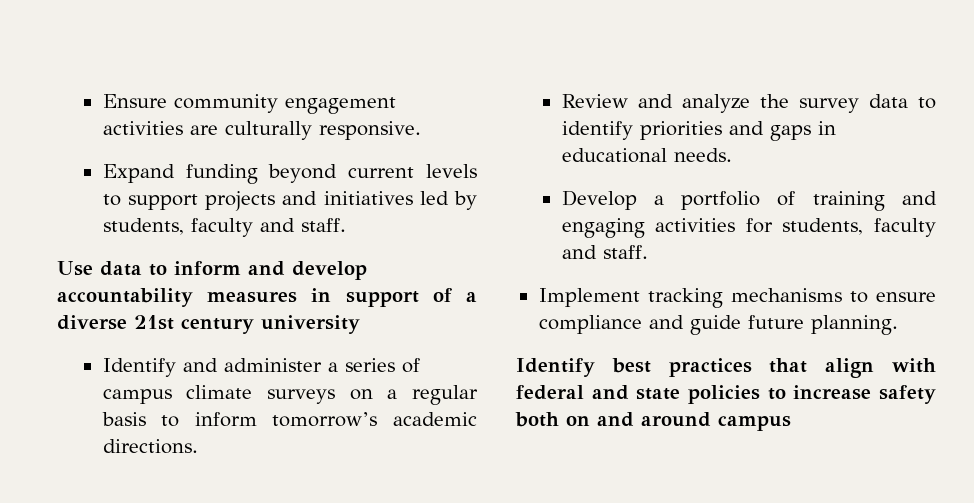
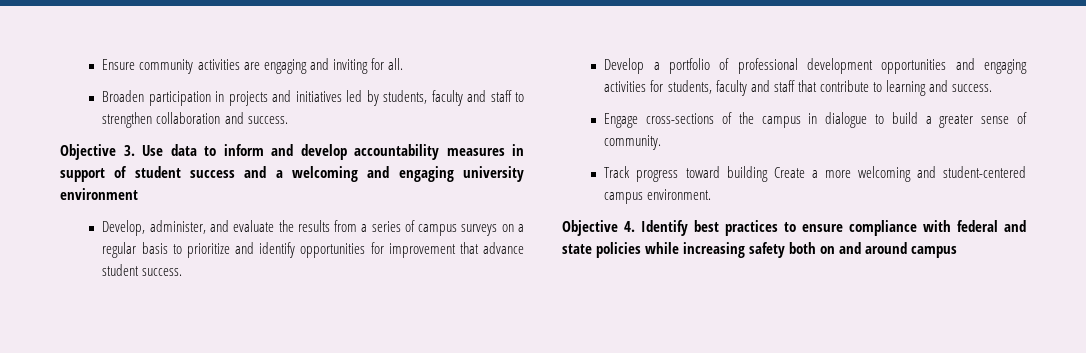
[284,97,396,114] engagement -> (194, 66) none
[224,121,421,140] [102,164,478,184] [102,194,198,210] culturally responsive. // Expand funding beyond current levels to support -> [263,58,403,74] [102,90,225,106] engaging and inviting for all. // Broaden participation in
[300,218,346,232] staff. // -> [490,90,525,102] [102,112,288,128] [60,144,135,160] staff to strengthen collaboration and success. // Objective 3.
[465,292,477,302] [57,315,360,334] [102,358,322,377] a diverse 21st century university // Identify and administer -> [134,166,524,182] [60,188,138,200] [102,220,358,236] student success and a welcoming and engaging university environment // Develop, administer, and evaluate the results from
[186,385,253,399] climate -> (458, 230) none
[194,412,477,427] [102,439,198,454] [561,94,936,113] [561,121,836,141] [561,148,732,163] inform tomorrow’s academic directions. // Review and analyze the survey data to identify priorities and gaps in educational needs. -> [186,242,524,258] [102,264,183,276] prioritize and identify opportunities for improvement that advance student success.
[812,191,885,211] training -> [737,58,947,74] professional development opportunities
[602,245,648,259] [538,288,936,308] [538,315,898,335] [516,358,875,378] staff. // Implement tracking mechanisms to ensure compliance and guide future planning. // Identify best practices that align -> [773,80,992,96] [604,112,1027,128] [604,135,662,150] [604,166,1026,182] [604,189,712,204] [562,220,917,236] staff that contribute to learning and success. // Engage cross-sections of the campus in dialogue to build a greater sense of community. // Track progress toward building Create a more welcoming and student-centered campus environment. // Objective 4. Identify best practices to ensure compliance
[767,385,872,400] to increase -> [645,242,746,258] while increasing

